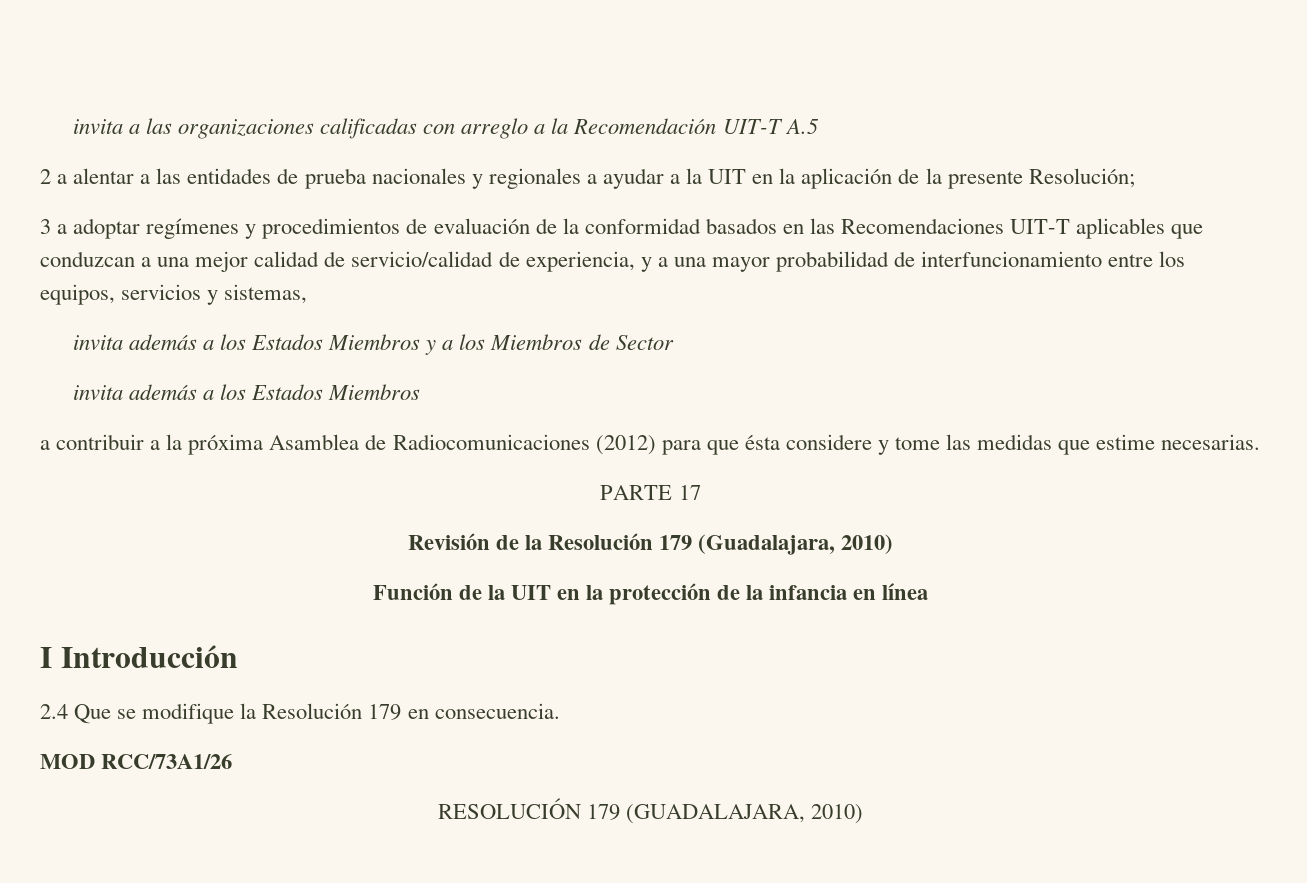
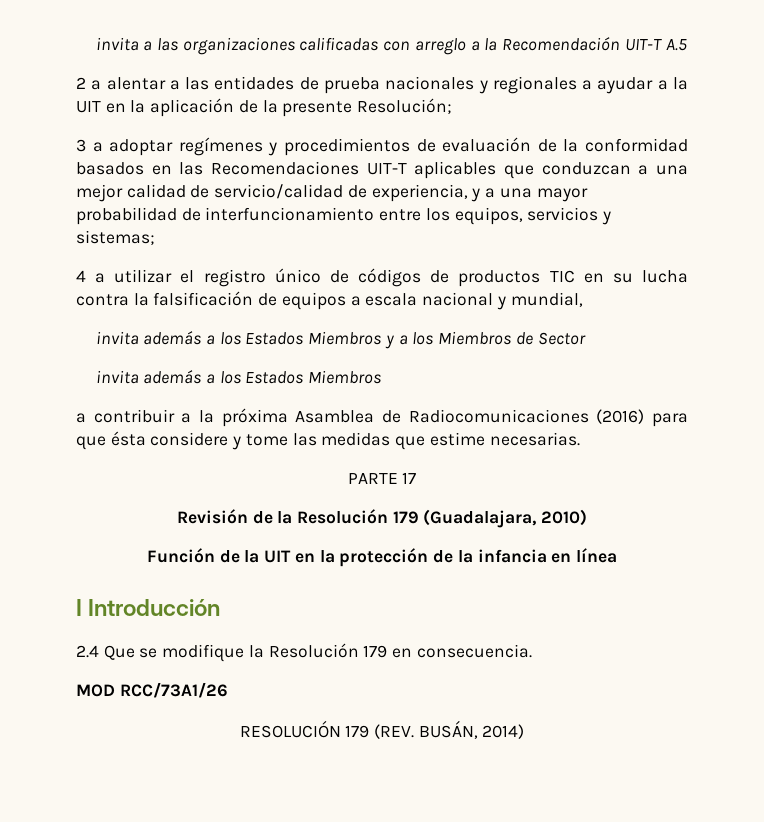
[224,284,308,304] sistemas, -> [76,230,155,245] [76,268,688,287] [76,291,583,310] sistemas; // 4 a utilizar el registro único de códigos de productos TIC en su lucha contra la falsificación de equipos a escala nacional y mundial,
[595,435,656,455] (2012) -> [596,409,645,424] (2016)
[626,804,864,824] (GUADALAJARA, 2010) -> [374,720,525,739] (REV. BUSÁN, 2014)

